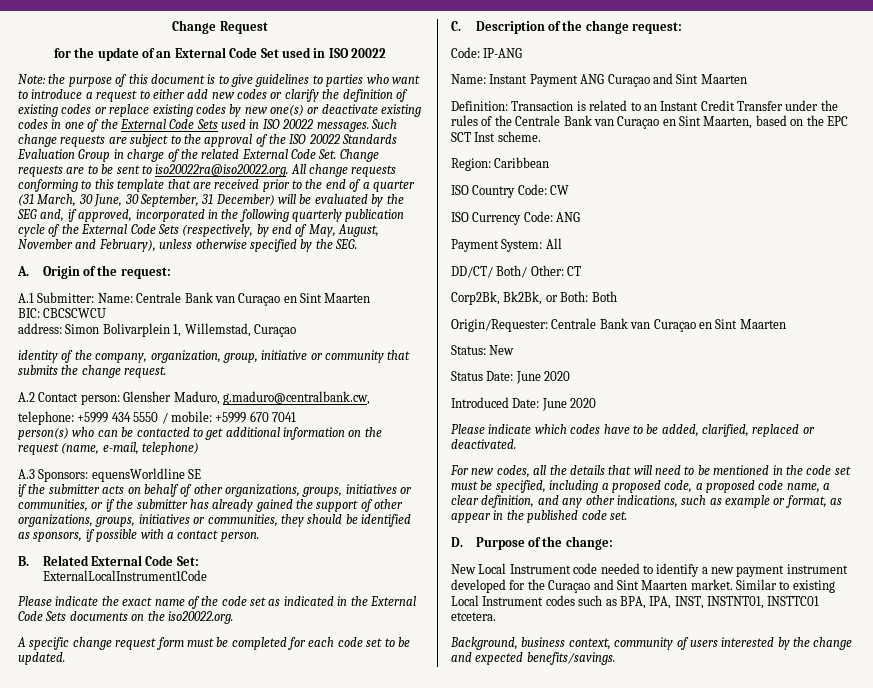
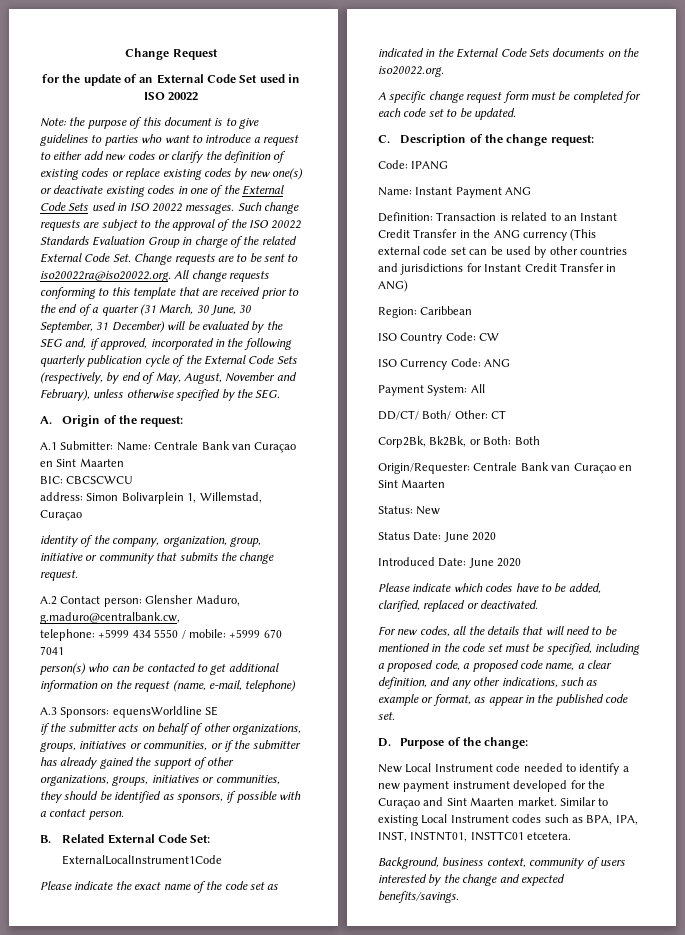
[483,48,523,58] IP-ANG -> [411,161,449,170] IPANG
[607,73,747,87] Curaçao and Sint Maarten -> (532, 191) none
[785,100,838,111] [451,115,848,129] [451,131,541,142] under the rules of the Centrale Bank van Curaçao en Sint Maarten, based on the EPC SCT Inst scheme. -> [459,229,597,241] [378,246,627,258] [378,263,617,275] [378,280,408,292] in the ANG currency (This external code set can be used by other countries and jurisdictions for Instant Credit Transfer in ANG)

